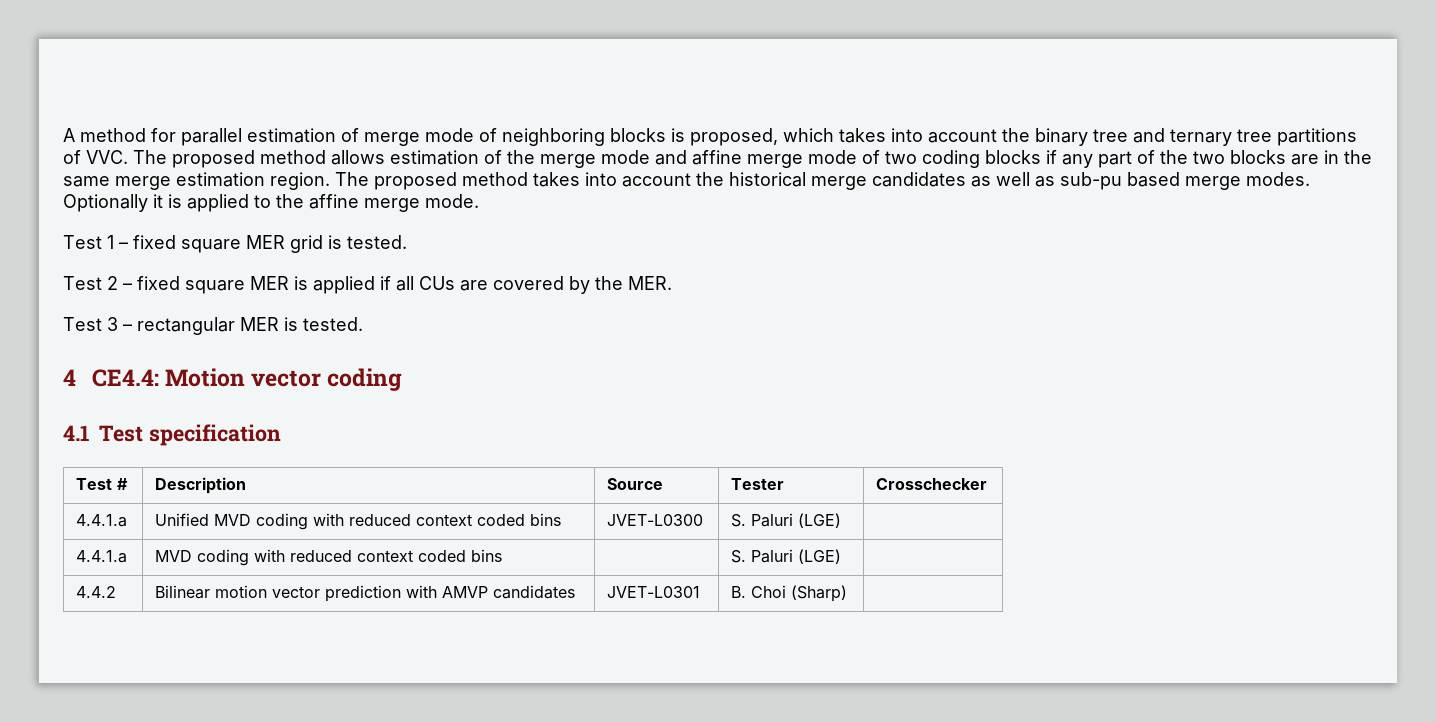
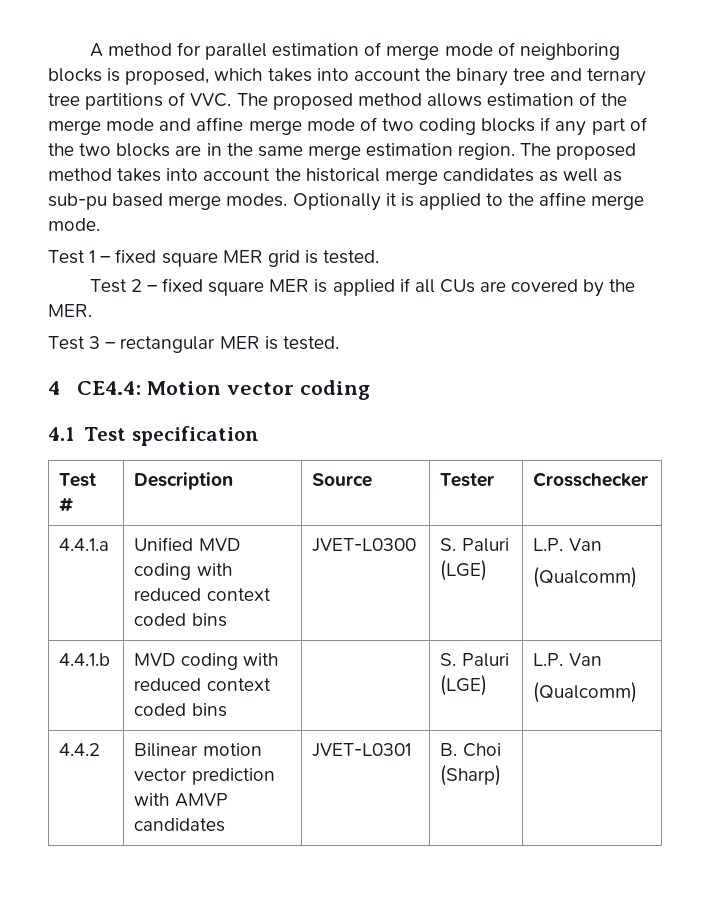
[76,550,128,563] // 4.4.1.a -> [533,538,602,551] [533,567,638,588] [59,653,111,666] L.P. Van // (Qualcomm) // 4.4.1.b
(842, 556) none -> [533,653,602,666] [533,682,638,703] L.P. Van // (Qualcomm)

